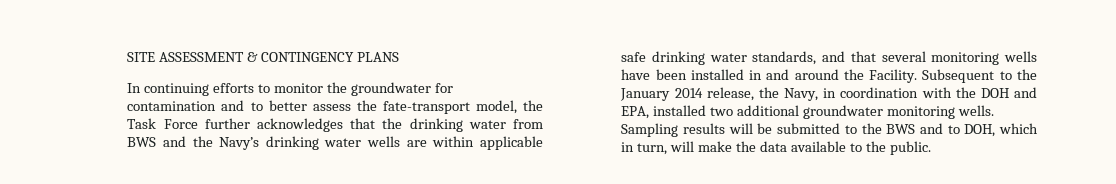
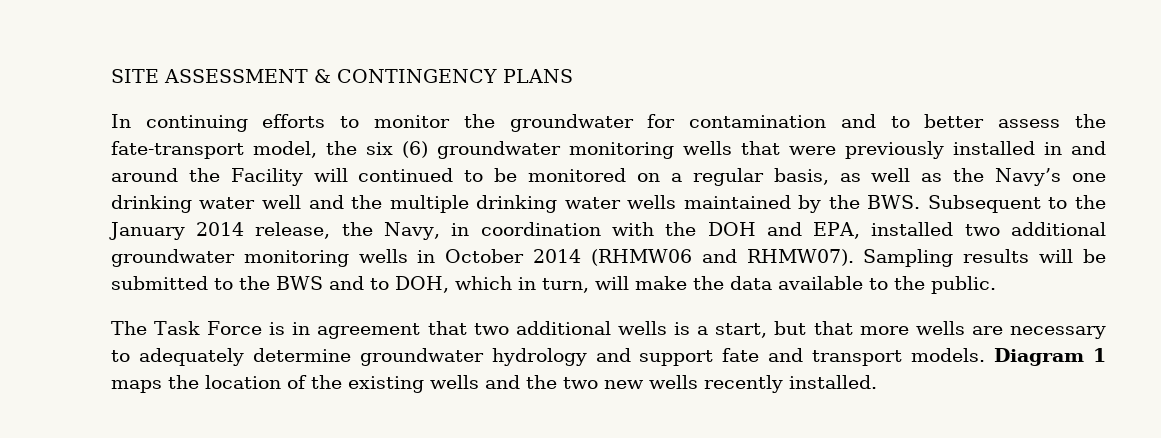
[127,118,543,132] [127,136,543,150] [621,51,1037,65] [621,69,687,80] Task Force further acknowledges that the drinking water from BWS and the Navy’s drinking water wells are within applicable safe drinking water standards, and that several monitoring wells have been -> [365,141,944,159] six (6) groundwater monitoring wells that were previously
[869,69,918,83] Facility. -> [230,168,1106,186] [110,195,921,213] Facility will continued to be monitored on a regular basis, as well as the Navy’s one drinking water well and the multiple drinking water wells maintained by the BWS.
[957,105,994,116] wells. -> [358,249,854,266] wells in October 2014 (RHMW06 and RHMW07).
(931, 148) none -> [110,321,1106,339] [110,348,1106,366] [110,375,877,393] // The Task Force is in agreement that two additional wells is a start, but that more wells are necessary to adequately determine groundwater hydrology and support fate and transport models. Diagram 1 maps the location of the existing wells and the two new wells recently installed.

